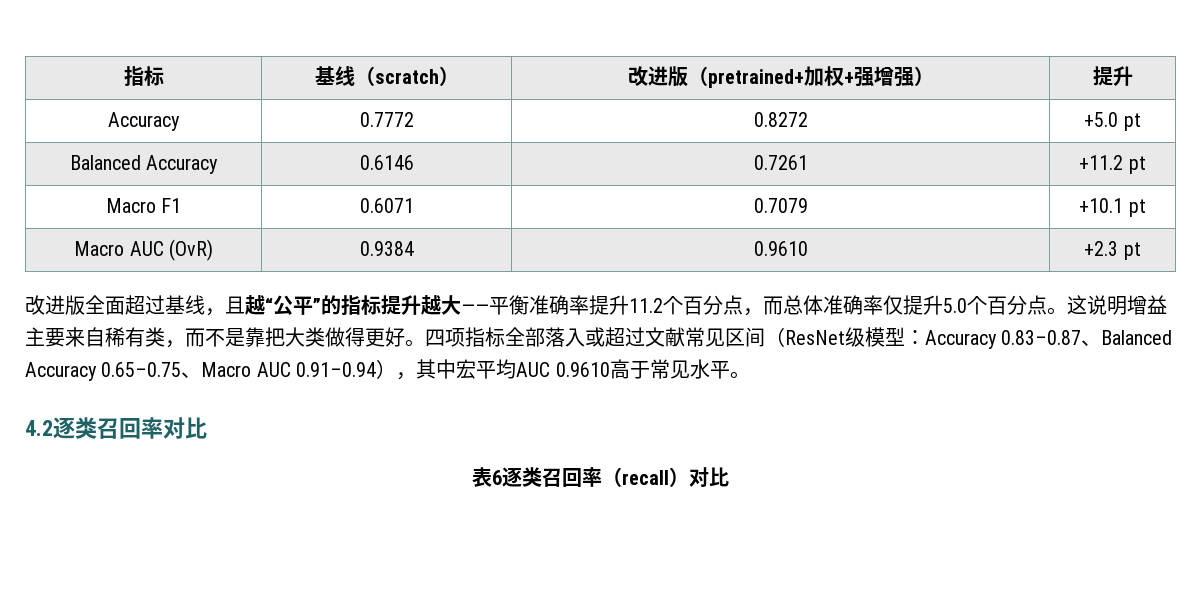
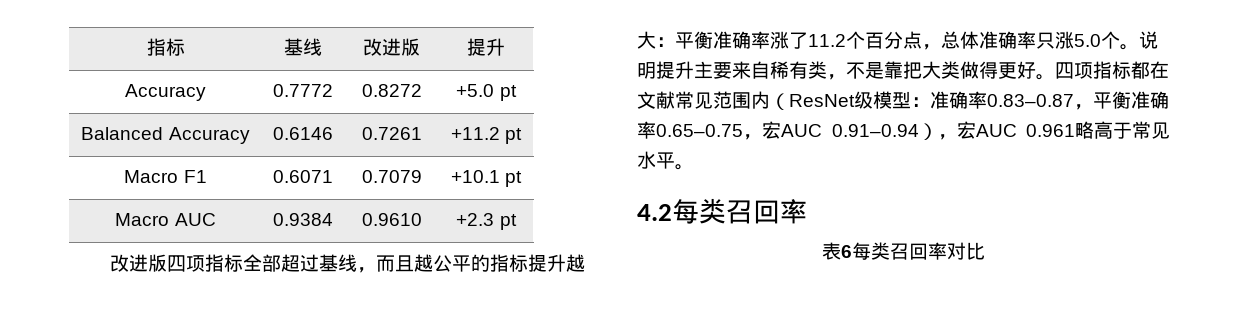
[354,66,459,86] [627,66,934,88] （scratch） | 改进版（pretrained+加权+强增强） -> [363,38,420,56] | 改进版
[168,239,213,261] (OvR) -> (216, 219) none
[85,295,321,316] 全面超过基线，且越“公平” -> [166,254,471,273] 四项指标全部超过基线，而且越公平
[461,295,629,315] ——平衡准确率提升 -> [656,31,808,49] ：平衡准确率涨了
[763,296,783,315] 而 -> (941, 47) none
[883,295,1167,315] 仅提升5.0个百分点。这说明增益 -> [1036,31,1158,50] [637,61,694,79] 只涨5.0个。说明提升
[185,328,205,347] 而 -> (846, 77) none
[505,327,645,347] 全部落入或超过 -> [1131,61,1169,79] 都在
[725,327,765,347] 区间 -> [713,91,770,109] 范围内
[925,330,1173,349] [25,359,610,381] Accuracy 0.83–0.87、Balanced Accuracy 0.65–0.75、Macro AUC 0.91–0.94），其中宏平均AUC 0.9610 -> [930,91,1169,110] [637,121,1094,140] 准确率0.83–0.87，平衡准确率0.65–0.75，宏AUC 0.91–0.94），宏AUC 0.961略
[53,417,75,439] 逐 -> [672,198,807,224] [822,242,871,260] 每类召回率 // 表6每
[472,467,729,487] // 表6逐类召回率（recall）对比 -> (985, 251) none

